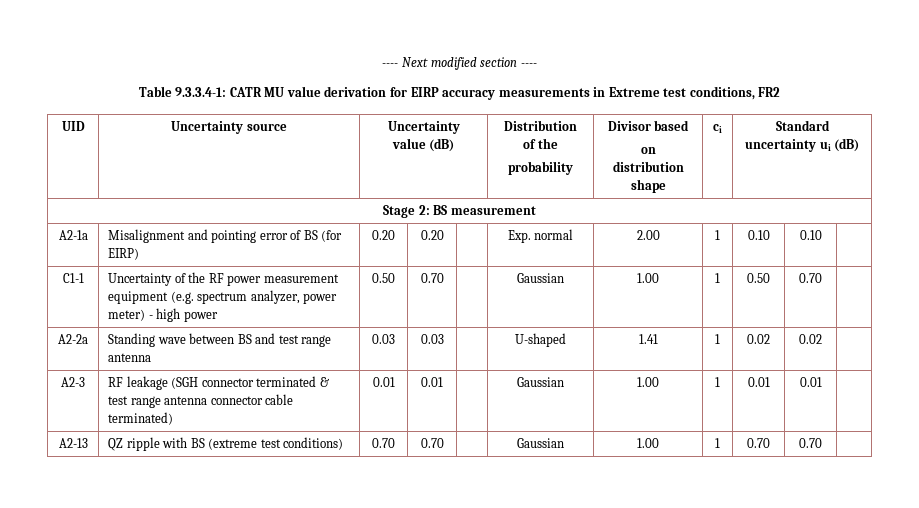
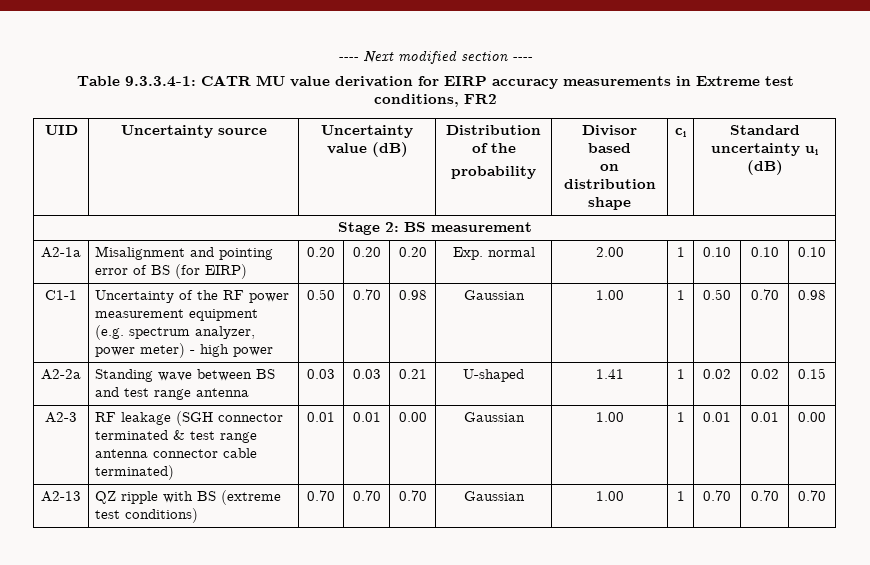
(444, 235) none -> [398,247,427,257] 0.20
(822, 235) none -> [798,247,826,257] 0.10
(444, 278) none -> [398,290,427,300] 0.98
(822, 278) none -> [798,290,826,300] 0.98
(444, 339) none -> [398,369,427,379] 0.21
(822, 339) none -> [798,368,826,379] 0.15
(443, 382) none -> [398,412,427,422] 0.00
(822, 382) none -> [798,412,826,422] 0.00
(444, 443) none -> [398,490,427,501] 0.70
(822, 443) none -> [798,490,826,501] 0.70

